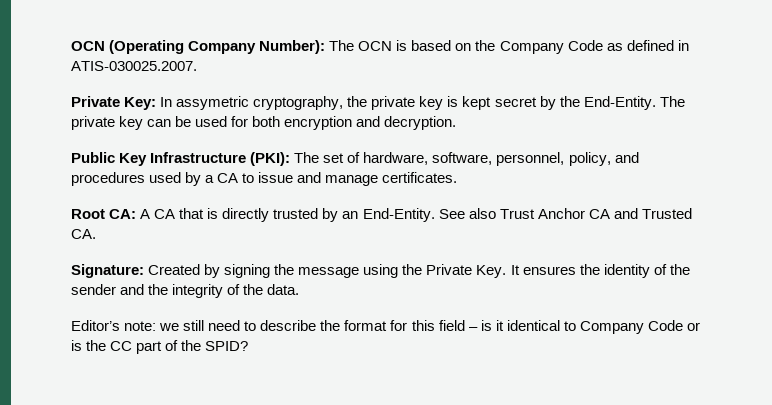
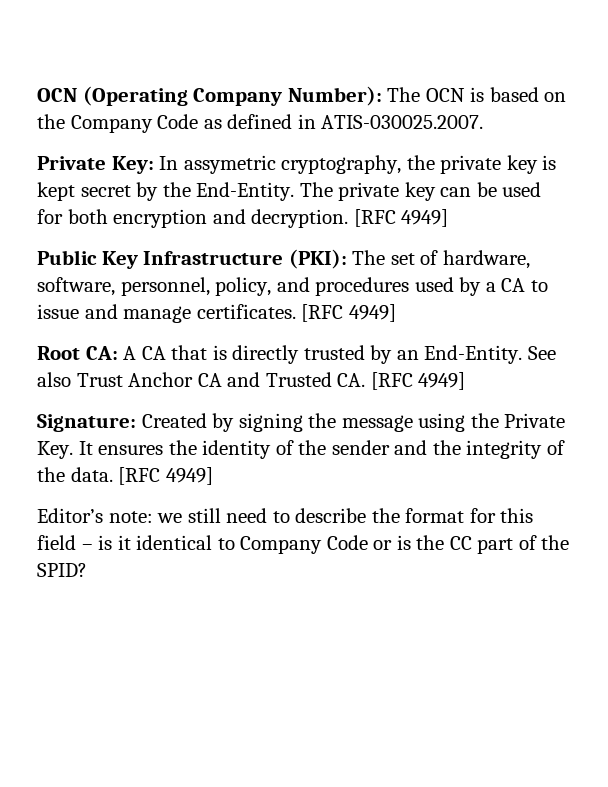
(457, 123) none -> [353,209,449,227] [RFC 4949]
(458, 177) none -> [301,304,396,322] [RFC 4949]
(96, 234) none -> [370,372,466,390] [RFC 4949]
(300, 289) none -> [118,467,213,485] [RFC 4949]

